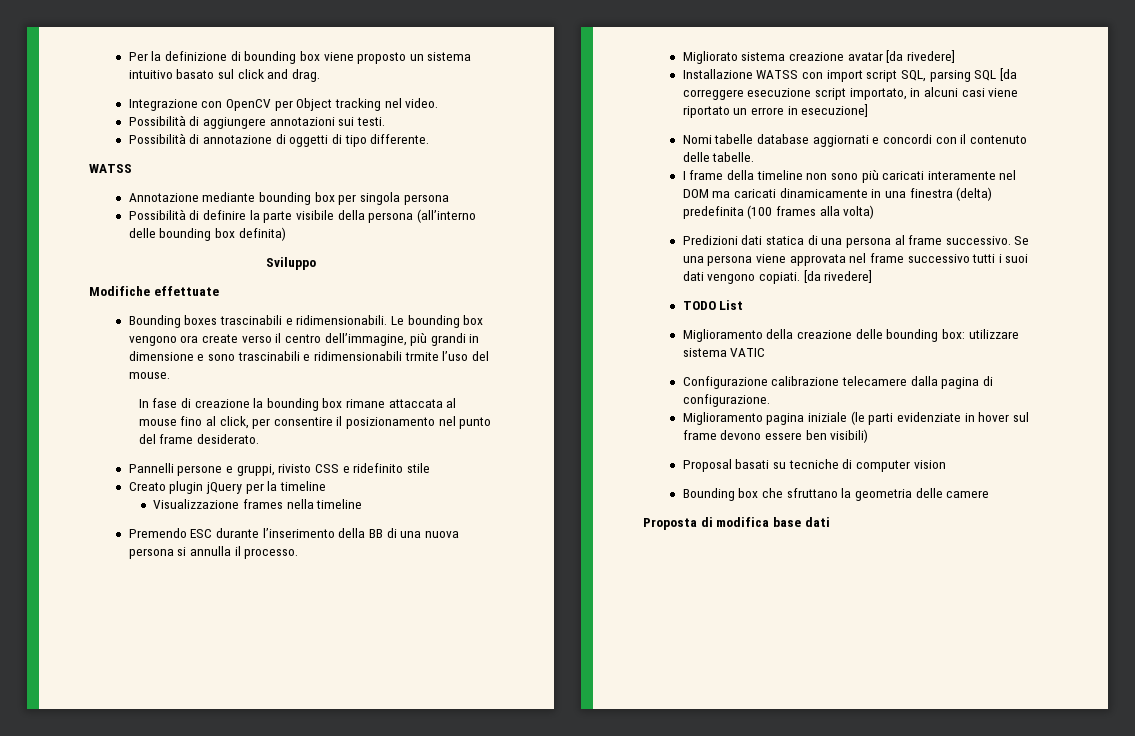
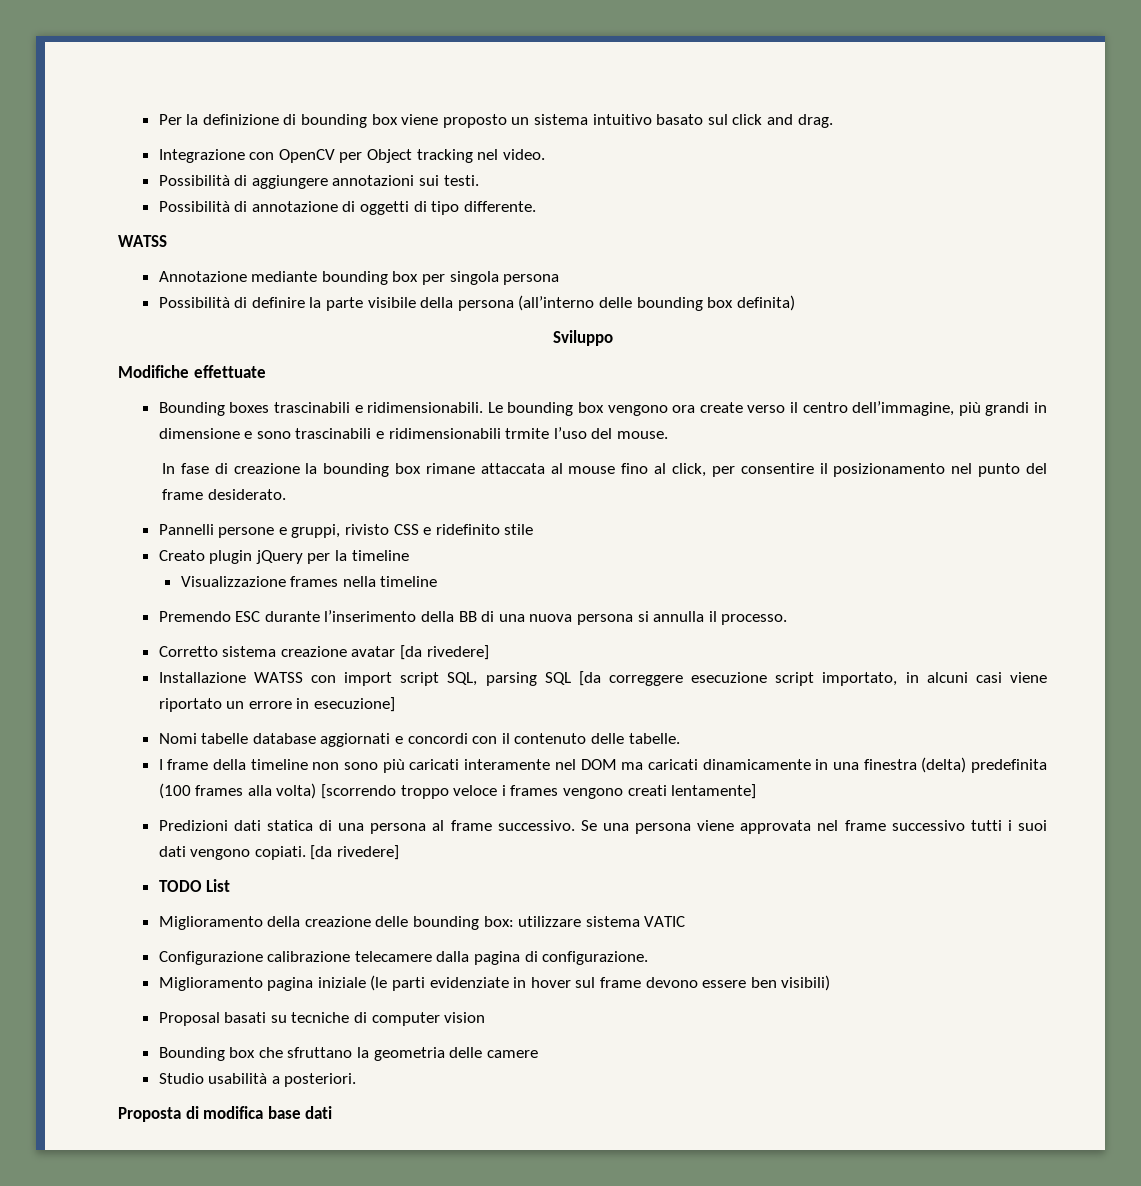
[682,51,738,64] Migliorato -> [158,646,218,657] Corretto
(875, 212) none -> [321,784,757,799] [scorrendo troppo veloce i frames vengono creati lentamente]
(990, 494) none -> [158,1073,357,1087] // Studio usabilità a posteriori.

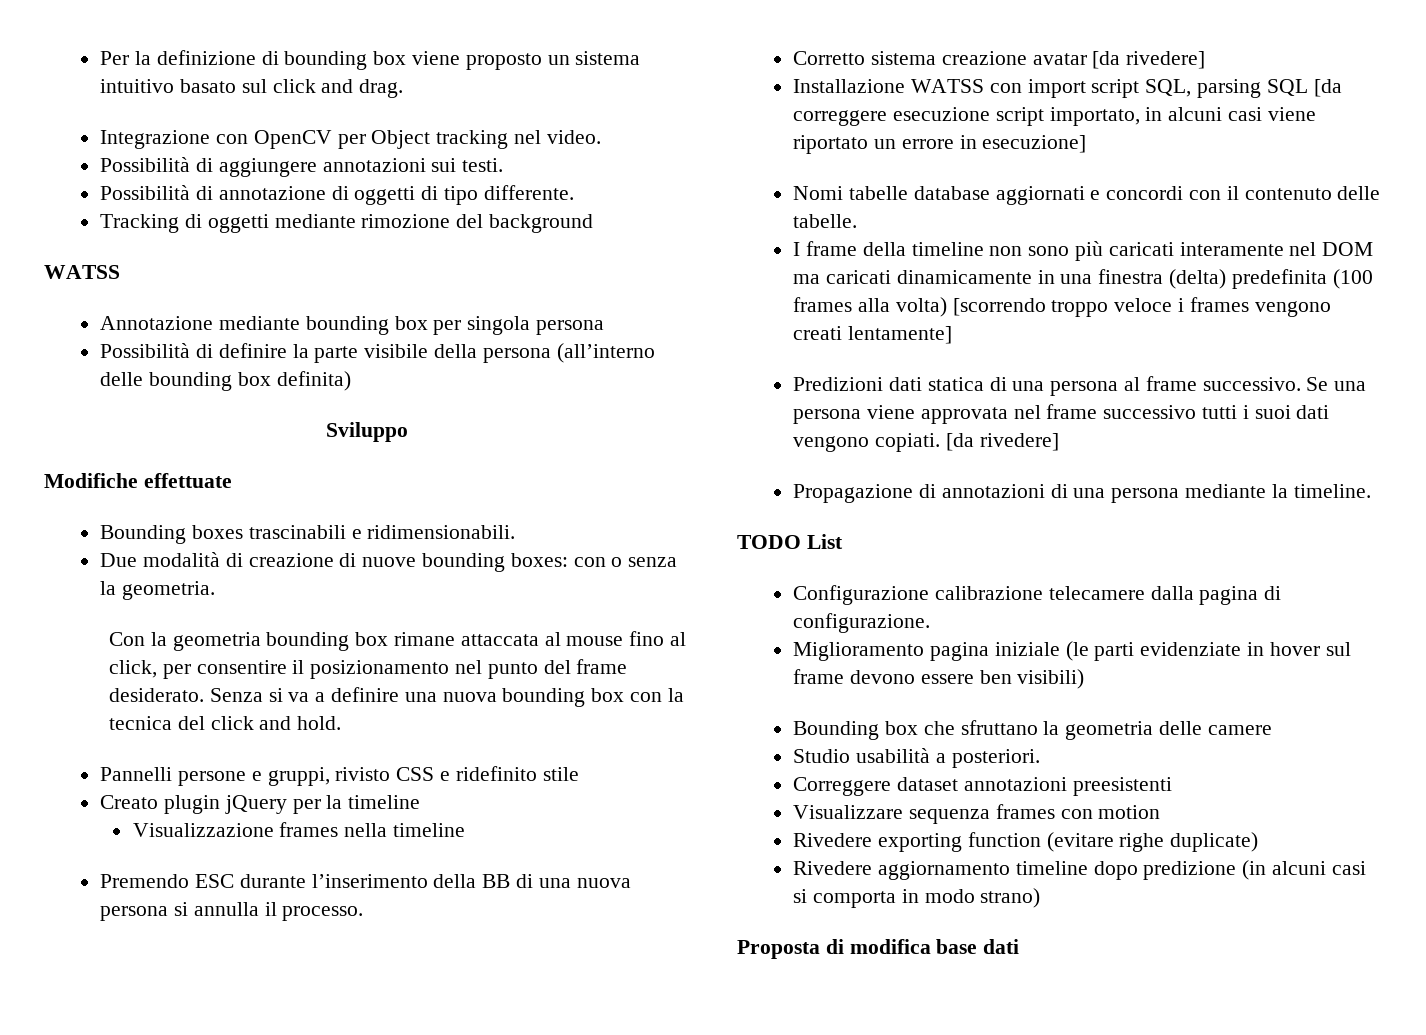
(536, 206) none -> [100,214,593,233] // Tracking di oggetti mediante rimozione del background
[487,401,1048,416] [158,427,668,439] [161,463,318,474] Le bounding box vengono ora create verso il centro dell’immagine, più grandi in dimensione e sono trascinabili e ridimensionabili trmite l’uso del mouse. // In fase di creazione la -> [100,552,678,572] [100,581,215,600] [109,632,261,651] // Due modalità di creazione di nuove bounding boxes: con o senza la geometria. // Con la geometria
(286, 494) none -> [209,687,684,707] [109,716,342,730] Senza si va a definire una nuova bounding box con la tecnica del click and hold.
[158,879,231,892] [158,916,686,930] TODO List // Miglioramento della creazione delle bounding box: utilizzare sistema VATIC -> [793,484,1371,503] [737,534,843,549] Propagazione di annotazioni di una persona mediante la timeline. // TODO List
[158,1012,486,1026] // Proposal basati su tecniche di computer vision -> (1085, 679) none
(357, 1080) none -> [793,777,1172,796] [793,804,1161,824] [793,832,1259,852] [793,860,1366,880] [793,888,1041,908] // Correggere dataset annotazioni preesistenti // Visualizzare sequenza frames con motion // Rivedere exporting function (evitare righe duplicate) // Rivedere aggiornamento timeline dopo predizione (in alcuni casi si comporta in modo strano)

